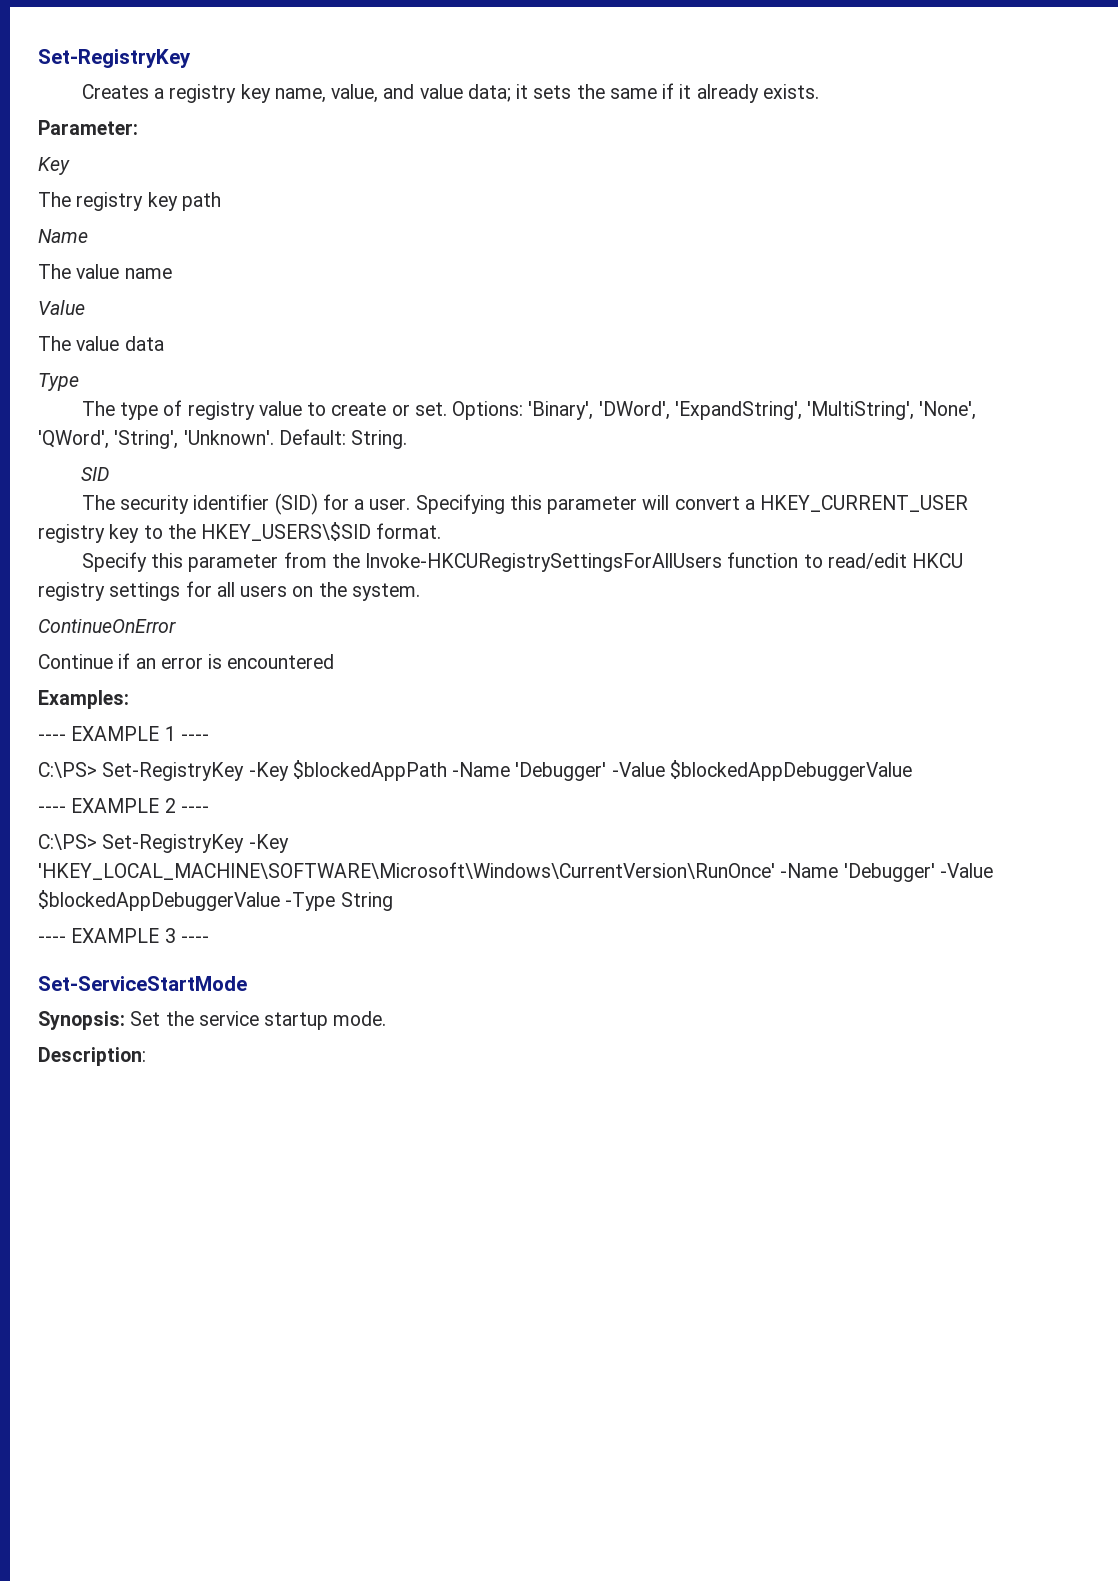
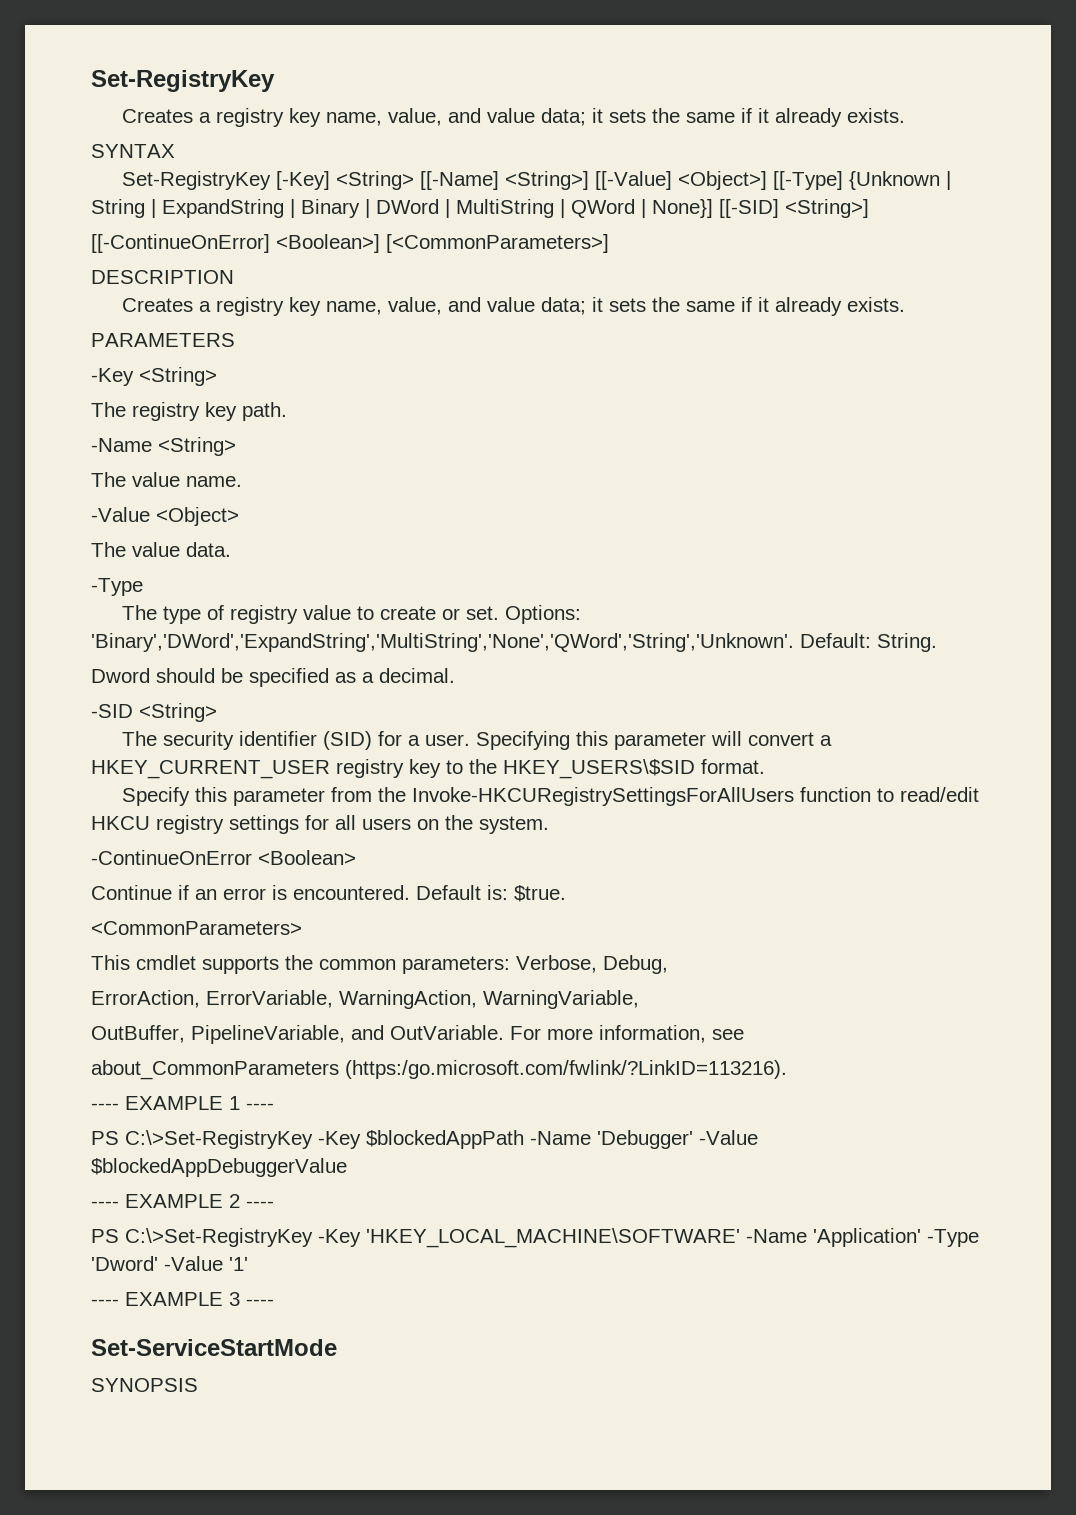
[38,120,138,135] [38,157,70,175] Parameter: // Key -> [91,144,175,158] [121,171,951,190] [91,199,869,218] [91,234,609,253] [91,270,234,284] [121,297,905,316] [91,333,235,347] [91,367,217,386] SYNTAX // Set-RegistryKey [-Key] <String> [[-Name] <String>] [[-Value] <Object>] [[-Type] {Unknown | String | ExpandString | Binary | DWord | MultiString | QWord | None}] [[-SID] <String>] // [[-ContinueOnError] <Boolean>] [<CommonParameters>] // DESCRIPTION // Creates a registry key name, value, and value data; it sets the same if it already exists. // PARAMETERS // -Key <String>
[181,192,221,211] [38,229,88,243] [38,264,172,279] [38,300,85,315] [38,336,164,351] [38,373,79,391] path // Name // The value name // Value // The value data // Type -> [242,402,287,421] [91,437,236,456] [91,472,242,487] [91,507,239,526] [91,542,231,557] [91,578,143,596] path. // -Name <String> // The value name. // -Value <Object> // The value data. // -Type
[528,401,977,420] [38,429,408,449] [81,467,110,481] 'Binary', 'DWord', 'ExpandString', 'MultiString', 'None', 'QWord', 'String', 'Unknown'. Default: String. // SID -> [91,633,937,652] [91,668,455,687] [91,703,217,722] 'Binary','DWord','ExpandString','MultiString','None','QWord','String','Unknown'. Default: String. // Dword should be specified as a decimal. // -SID <String>
[38,619,176,633] ContinueOnError -> [91,850,356,865] -ContinueOnError <Boolean>
[227,654,335,669] [38,690,129,709] encountered // Examples: -> [293,885,566,902] [91,921,302,935] [91,955,668,974] [91,990,639,1009] [91,1025,744,1044] [91,1060,787,1080] encountered. Default is: $true. // <CommonParameters> // This cmdlet supports the common parameters: Verbose, Debug, // ErrorAction, ErrorVariable, WarningAction, WarningVariable, // OutBuffer, PipelineVariable, and OutVariable. For more information, see // about_CommonParameters (https:/go.microsoft.com/fwlink/?LinkID=113216).
[38,762,245,781] C:\PS> Set-RegistryKey -> [91,1130,313,1149] PS C:\>Set-RegistryKey
[38,834,289,853] [38,862,993,882] [38,890,393,911] C:\PS> Set-RegistryKey -Key 'HKEY_LOCAL_MACHINE\SOFTWARE\Microsoft\Windows\CurrentVersion\RunOnce' -Name 'Debugger' -Value $blockedAppDebuggerValue -Type String -> [91,1228,979,1248] [91,1256,248,1271] PS C:\>Set-RegistryKey -Key 'HKEY_LOCAL_MACHINE\SOFTWARE' -Name 'Application' -Type 'Dword' -Value '1'
[38,1011,387,1030] [38,1047,146,1066] Synopsis: Set the service startup mode. // Description: -> [91,1378,198,1392] SYNOPSIS

